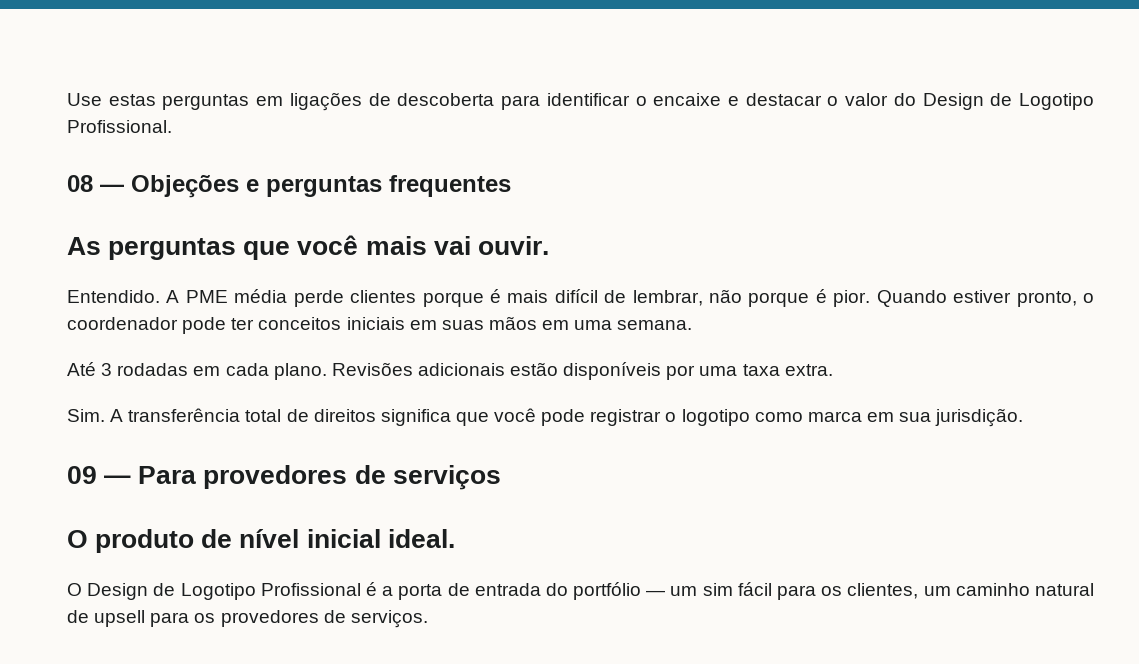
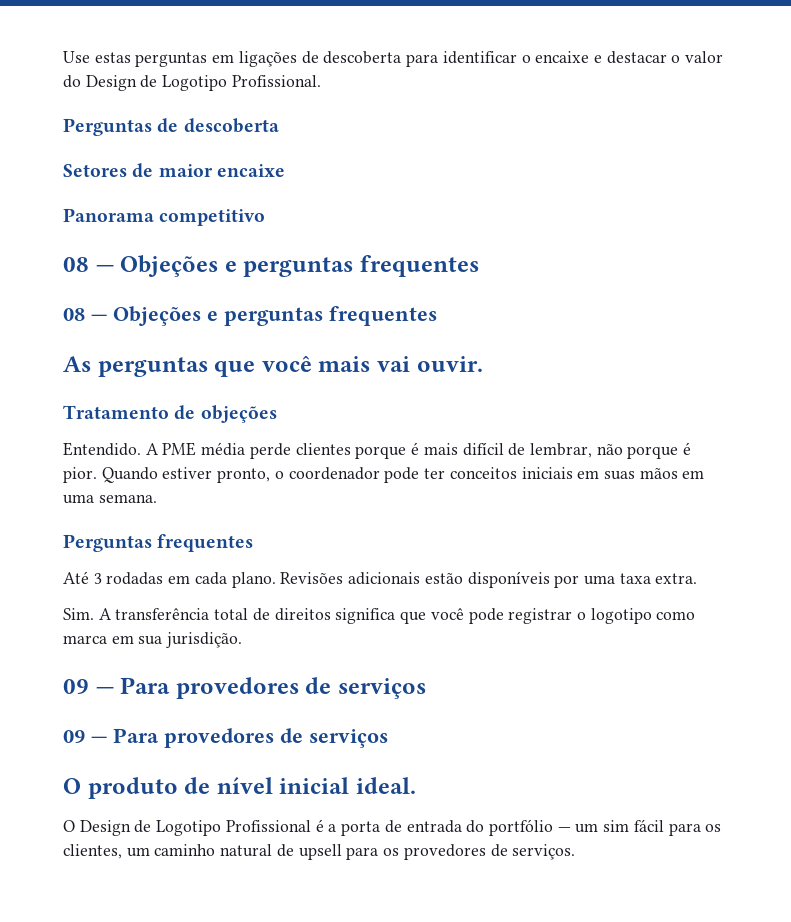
(172, 126) none -> [63,118,279,136] [63,163,285,178] [63,208,266,226] [63,255,480,277] // Perguntas de descoberta // Setores de maior encaixe // Panorama competitivo // 08 — Objeções e perguntas frequentes
(549, 245) none -> [63,405,277,423] // Tratamento de objeções
(693, 325) none -> [63,534,254,552] // Perguntas frequentes
(501, 477) none -> [63,728,388,748] // 09 — Para provedores de serviços

